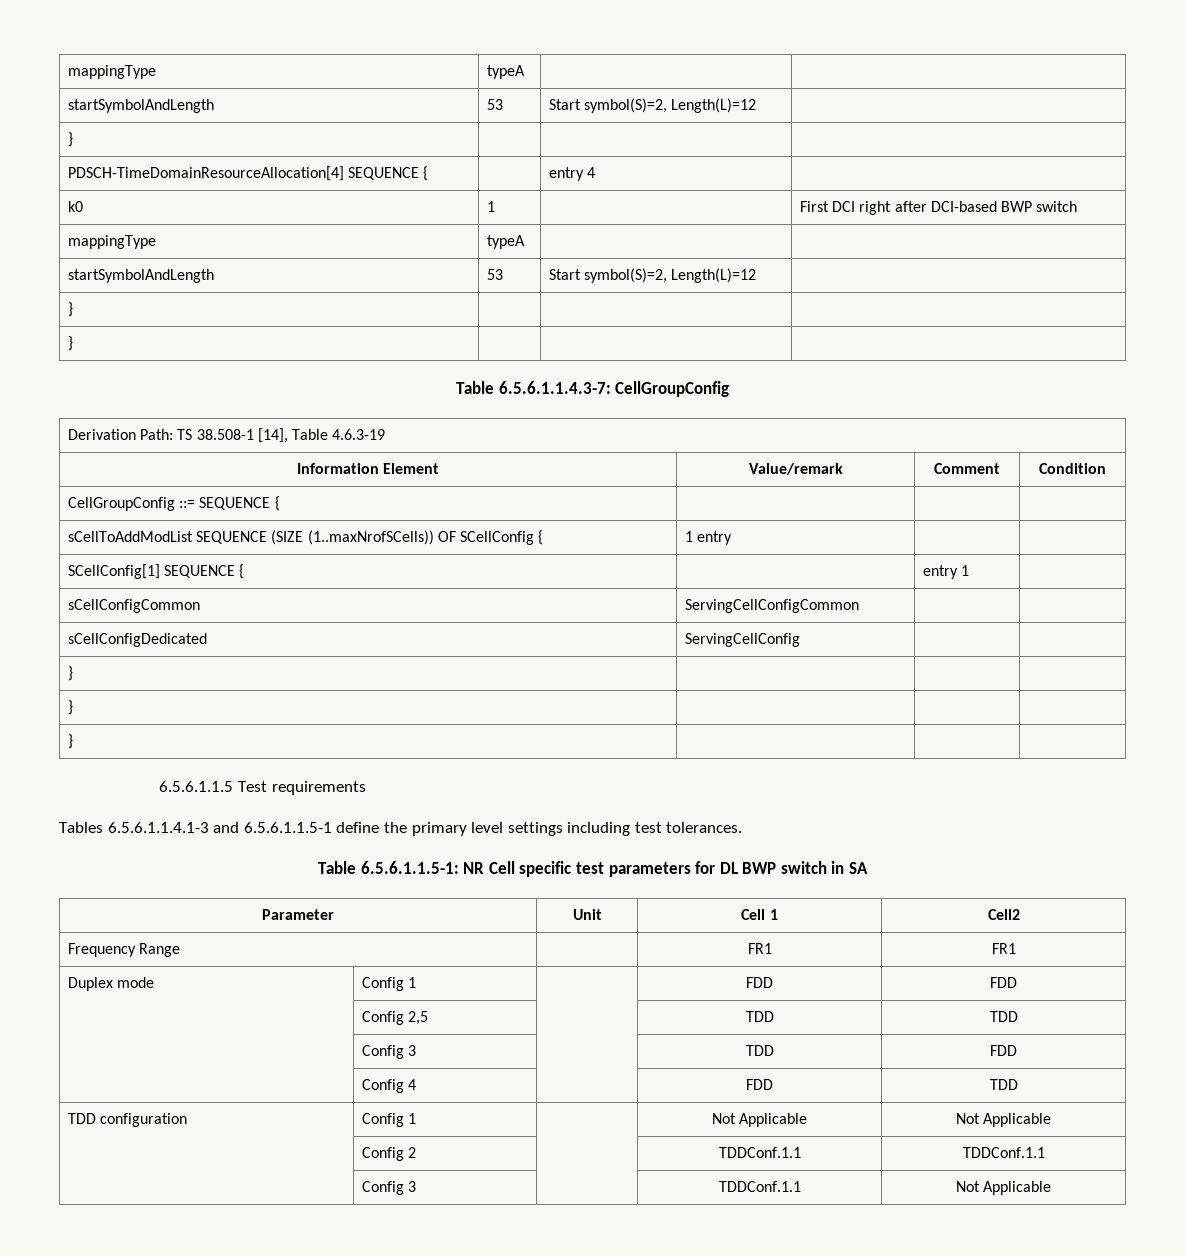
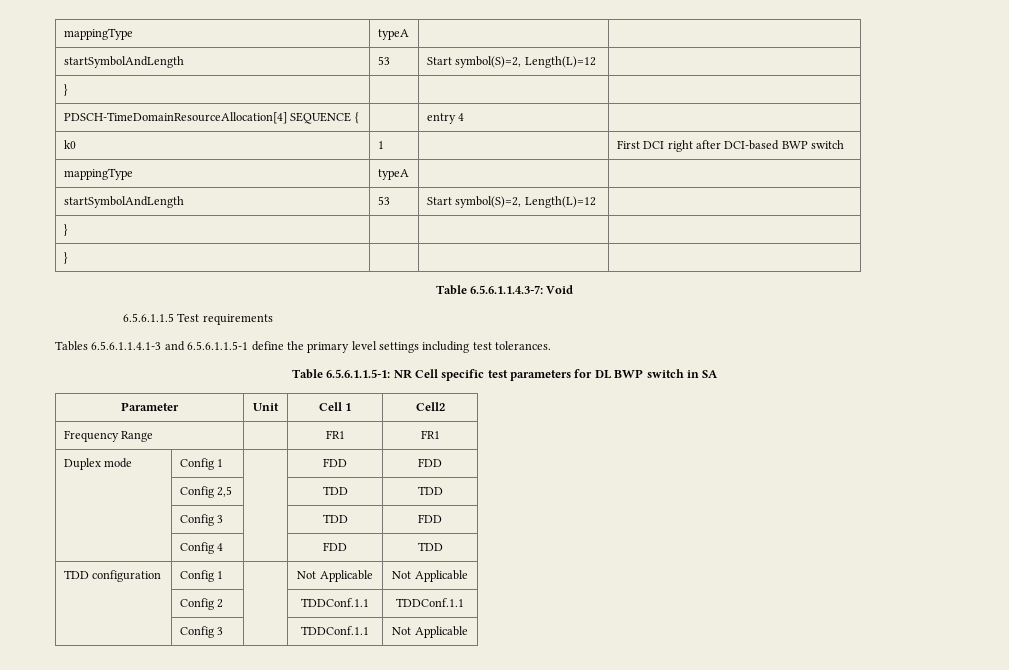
[615,381,730,397] [67,428,386,443] [296,463,440,474] [748,463,843,475] [934,463,1000,474] [1039,463,1106,474] [67,496,280,511] [67,530,544,545] [684,531,733,545] [67,564,245,579] [922,565,970,579] [67,599,200,613] [684,599,859,613] [67,633,207,647] [684,633,800,647] [67,666,73,681] [67,700,73,715] [67,734,73,749] CellGroupConfig // Derivation Path: TS 38.508-1 [14], Table 4.6.3-19 // Information Element | Value/remark | Comment | Condition // CellGroupConfig ::= SEQUENCE { | | | // sCellToAddModList SEQUENCE (SIZE (1..maxNrofSCells)) OF SCellConfig { | 1 entry | | // SCellConfig[1] SEQUENCE { | | entry 1 | // sCellConfigCommon | ServingCellConfigCommon | | // sCellConfigDedicated | ServingCellConfig | | // } | | | // } | | | // } | | | -> [546,285,574,294] Void

